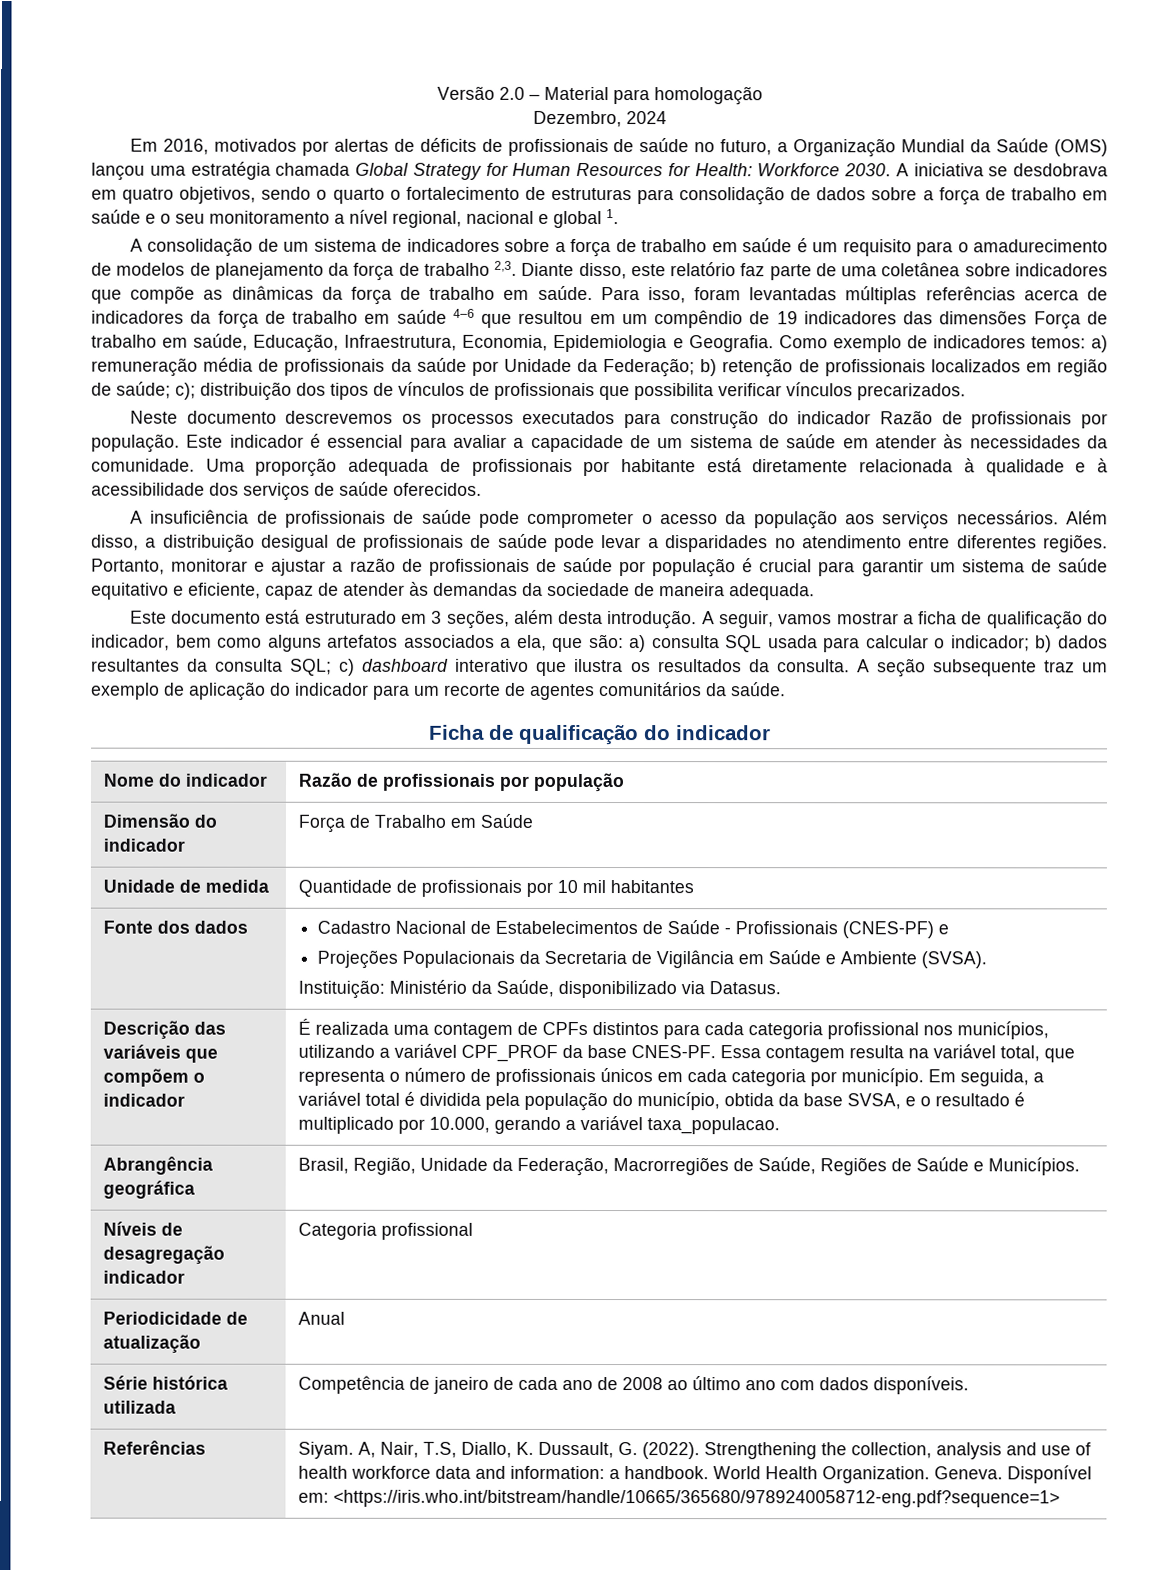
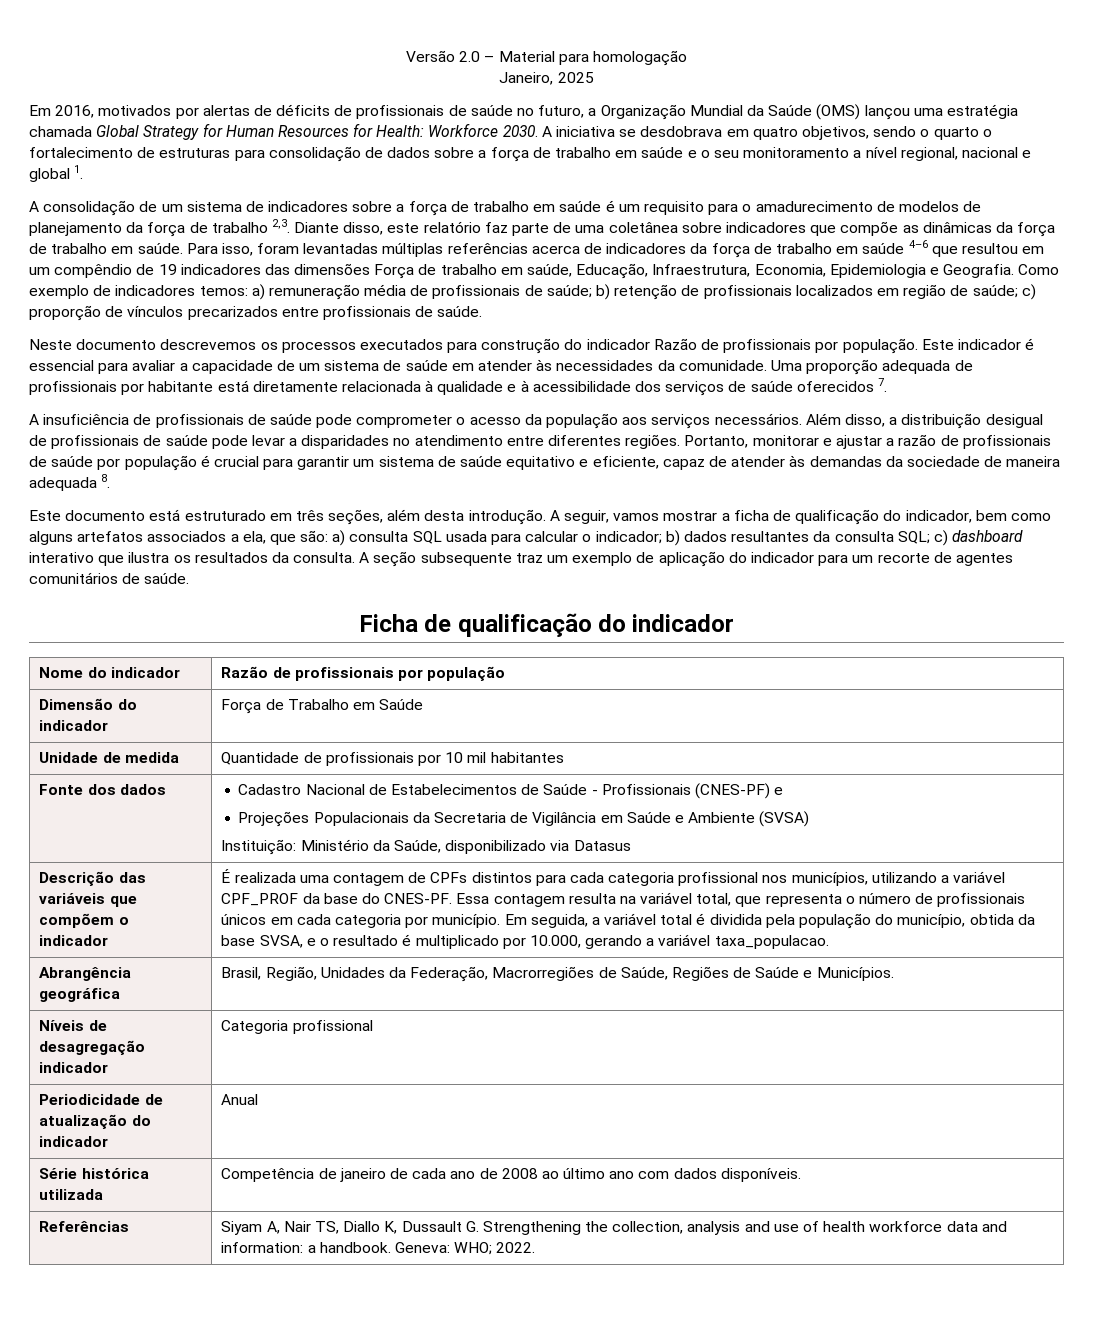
[532,110,667,128] Dezembro, 2024 -> [499,72,594,85] Janeiro, 2025
[390,357,696,378] da saúde por Unidade da Federação; -> [524,285,592,298] de saúde;
[175,381,966,401] c); distribuição dos tipos de vínculos de profissionais que possibilita verificar vínculos precarizados. -> [1021,284,1036,300] [29,305,483,321] c) proporção de vínculos precarizados entre profissionais de saúde.
[393,482,482,496] oferecidos. -> [796,378,887,392] oferecidos 7.
[729,583,815,601] adequada. -> [29,474,111,491] adequada 8.
[431,610,443,624] 3 -> [295,510,324,521] três
[706,683,727,697] da -> [122,573,141,584] de
[921,951,988,969] (SVSA). -> [759,811,810,827] (SVSA)
[708,981,781,995] Datasus. -> [573,840,631,851] Datasus
(627, 1052) none -> [361,893,380,904] do
[419,1157,488,1171] Unidade -> [320,967,385,978] Unidades
(201, 1344) none -> [131,1115,151,1126] [39,1136,109,1147] do indicador
[297,1441,700,1460] Siyam. A, Nair, T.S, Diallo, K. Dussault, G. (2022). -> [221,1221,479,1235] Siyam A, Nair TS, Diallo K, Dussault G.
[712,1465,1092,1484] [297,1489,1060,1508] World Health Organization. Geneva. Disponível em: <https://iris.who.int/bitstream/handle/10665/365680/9789240058712-eng.pdf?sequence=1> -> [394,1242,536,1255] Geneva: WHO; 2022.

